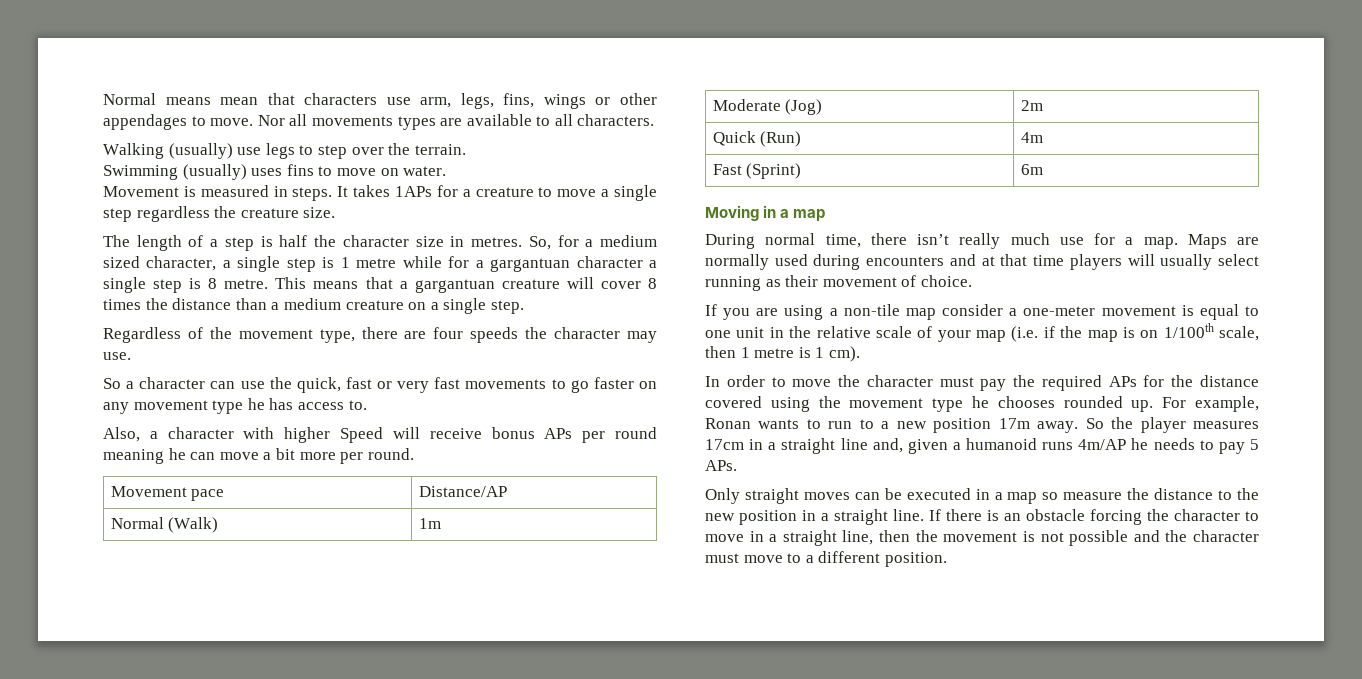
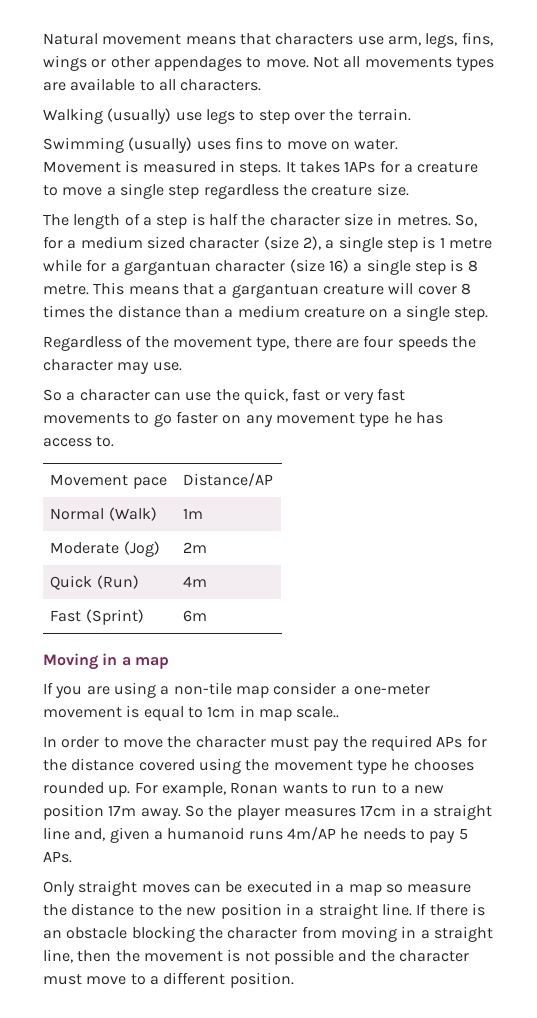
[103,93,259,105] Normal means mean -> [43,33,236,45] Natural movement means
[257,115,285,126] Nor -> [312,56,339,68] Not
[146,256,217,271] character, -> [189,236,321,250] character (size 2),
(643, 262) none -> [289,259,349,273] (size 16)
[103,427,657,443] [103,448,414,464] // Also, a character with higher Speed will receive bonus APs per round meaning he can move a bit more per round. -> (115, 441) none
[705,233,1259,249] [705,254,1259,270] [705,275,972,291] // During normal time, there isn’t really much use for a map. Maps are normally used during encounters and at that time players will usually select running as their movement of choice. -> (169, 663) none
[705,323,1259,342] [705,346,860,362] one unit in the relative scale of your map (i.e. if the map is on 1/100th scale, then 1 metre is 1 cm). -> [207,705,340,721] 1cm in map scale..
[1090,509,1259,525] [705,534,744,542] forcing the character to move -> [131,926,397,942] blocking the character from moving

